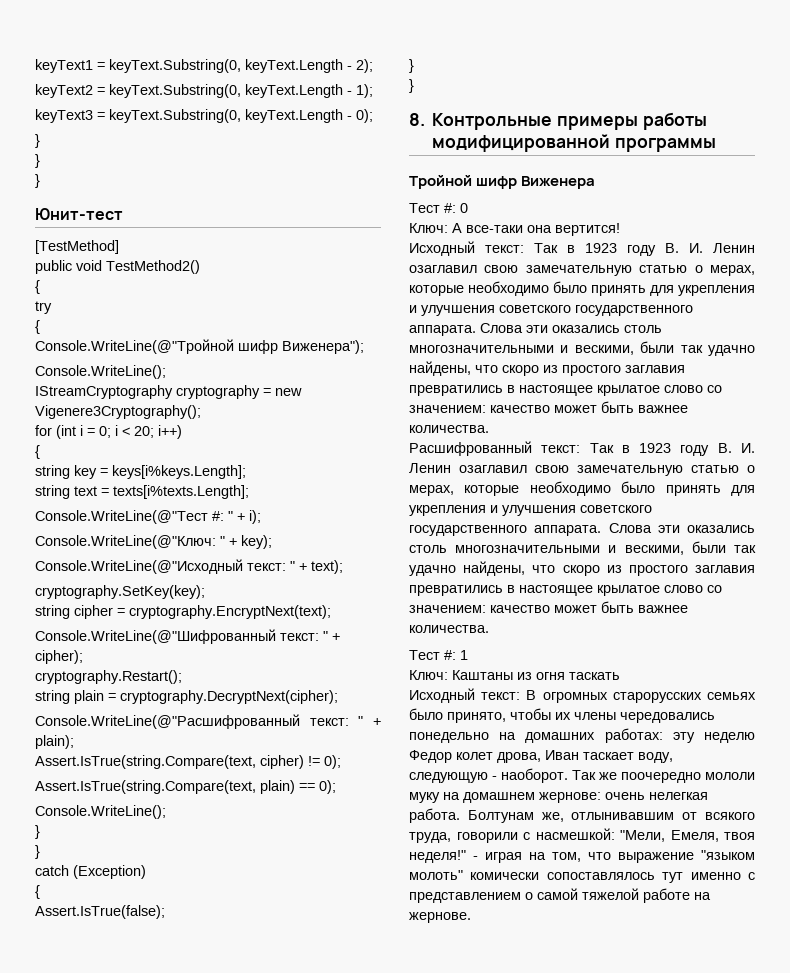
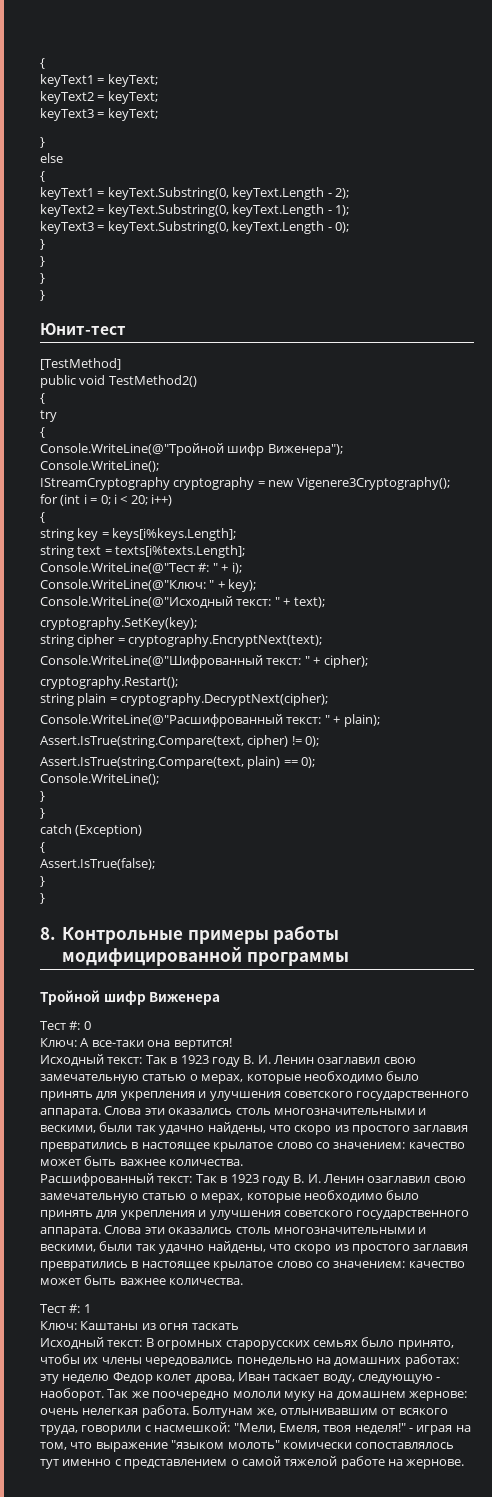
(35, 66) none -> [40,58,45,69] [40,74,158,87] [40,91,158,104] [40,108,158,121] [40,137,45,148] [40,153,63,163] [40,171,45,182] { // keyText1 = keyText; // keyText2 = keyText; // keyText3 = keyText; // } // else // { //
(40, 181) none -> [40,290,45,301] // }

